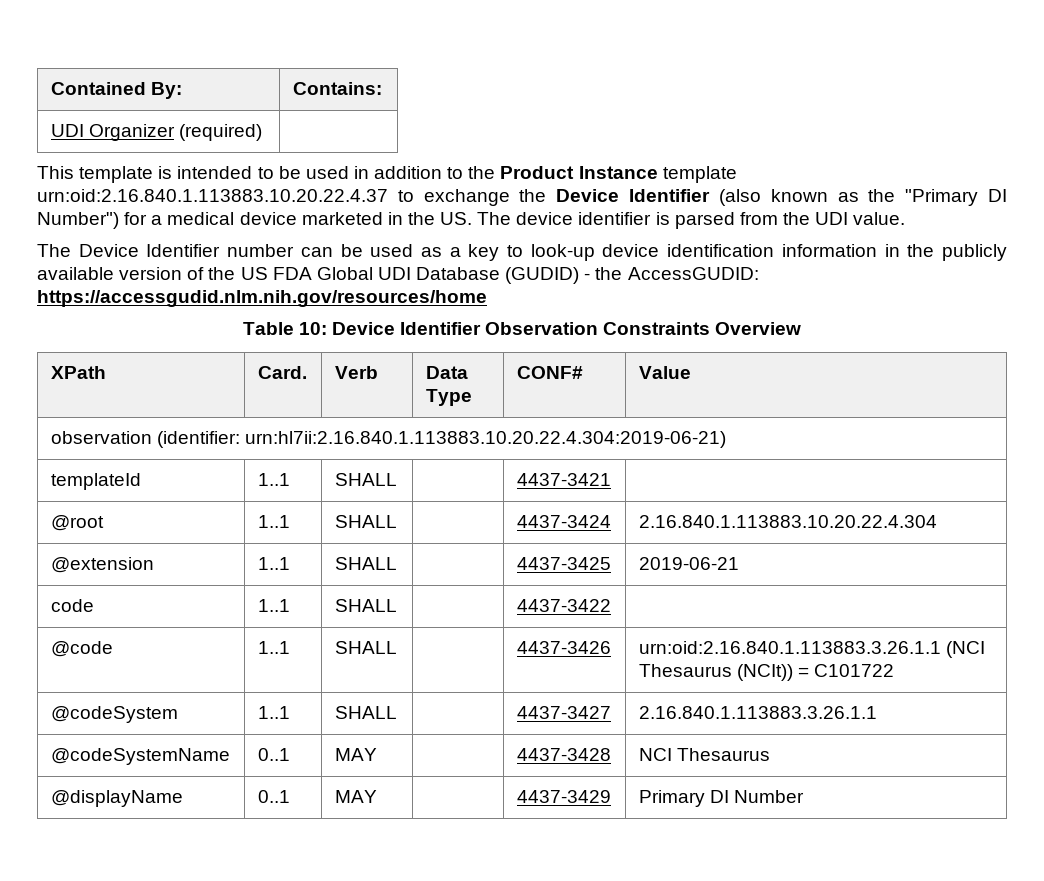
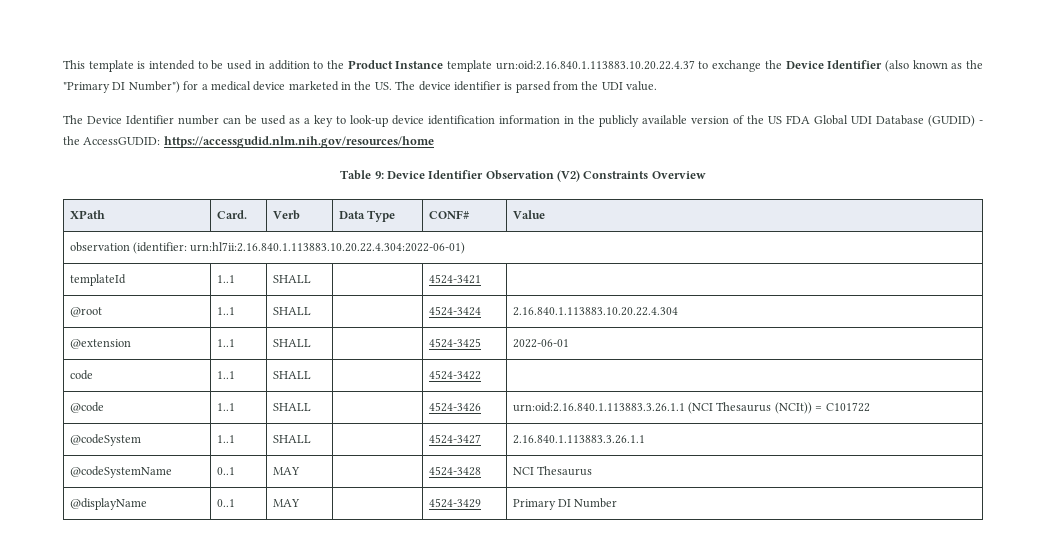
[50,82,182,99] [292,82,382,95] [50,124,262,141] Contained By: | Contains: // UDI Organizer (required) | // -> (63, 64) none
[298,322,327,335] 10: -> [374,171,384,179] 9:
(599, 328) none -> [557,170,581,182] (V2)
[244,431,726,448] urn:hl7ii:2.16.840.1.113883.10.20.22.4.304:2019-06-21) -> [190,242,466,254] urn:hl7ii:2.16.840.1.113883.10.20.22.4.304:2022-06-01)
[516,473,611,486] 4437-3421 -> [428,274,481,284] 4524-3421
[516,515,611,528] 4437-3424 -> [428,306,481,316] 4524-3424
[516,557,611,570] [638,557,739,570] 4437-3425 | 2019-06-21 -> [428,338,481,348] [512,339,569,348] 4524-3425 | 2022-06-01
[516,599,611,612] 4437-3422 -> [428,370,481,380] 4524-3422
[516,641,611,654] 4437-3426 -> [428,402,481,412] 4524-3426
[516,706,611,719] 4437-3427 -> [428,434,481,444] 4524-3427
[516,748,611,761] 4437-3428 -> [428,466,481,476] 4524-3428
[516,790,611,803] 4437-3429 -> [428,498,481,508] 4524-3429

